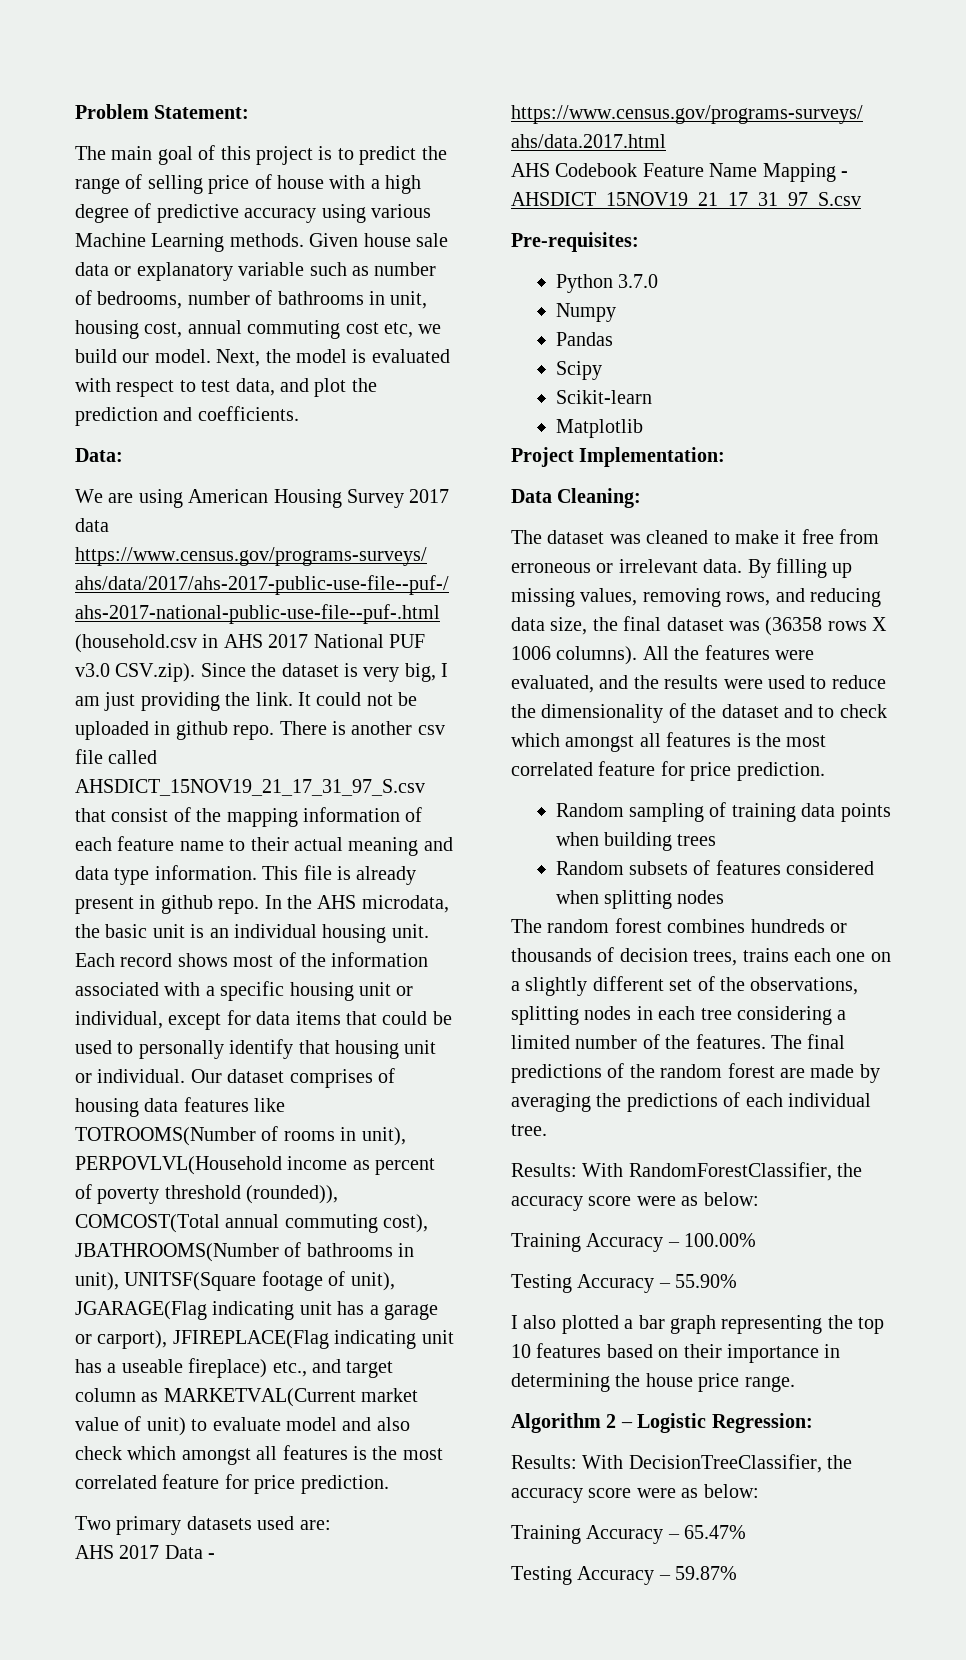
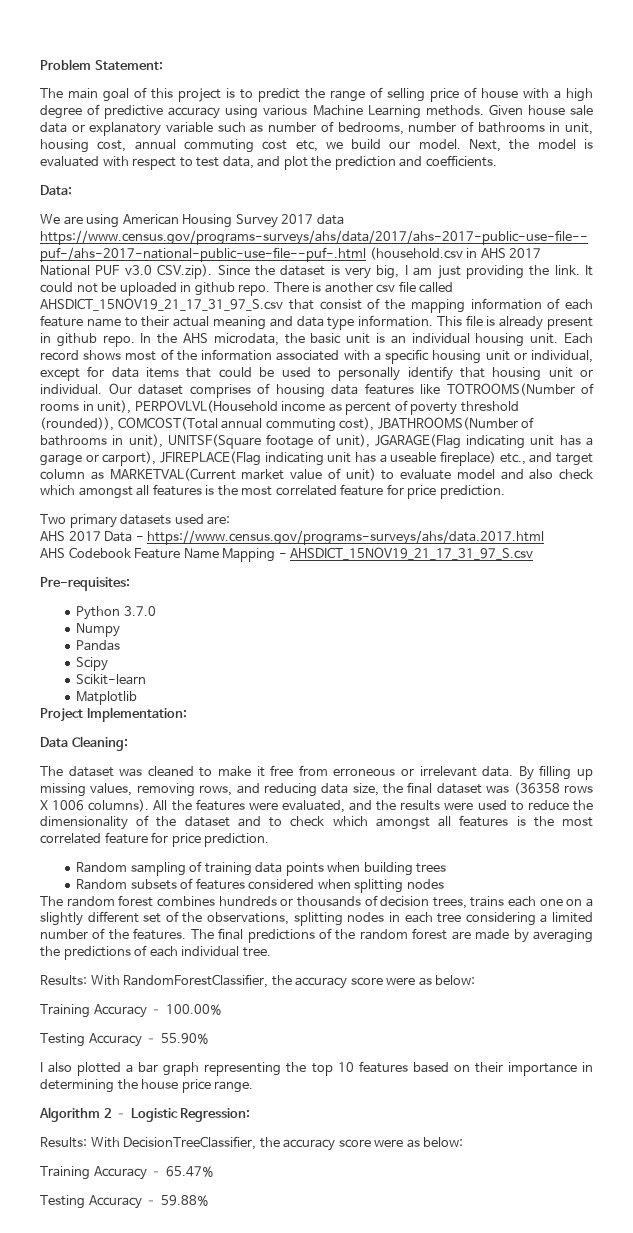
[675,1566,738,1580] 59.87% -> [160,1195,209,1206] 59.88%

